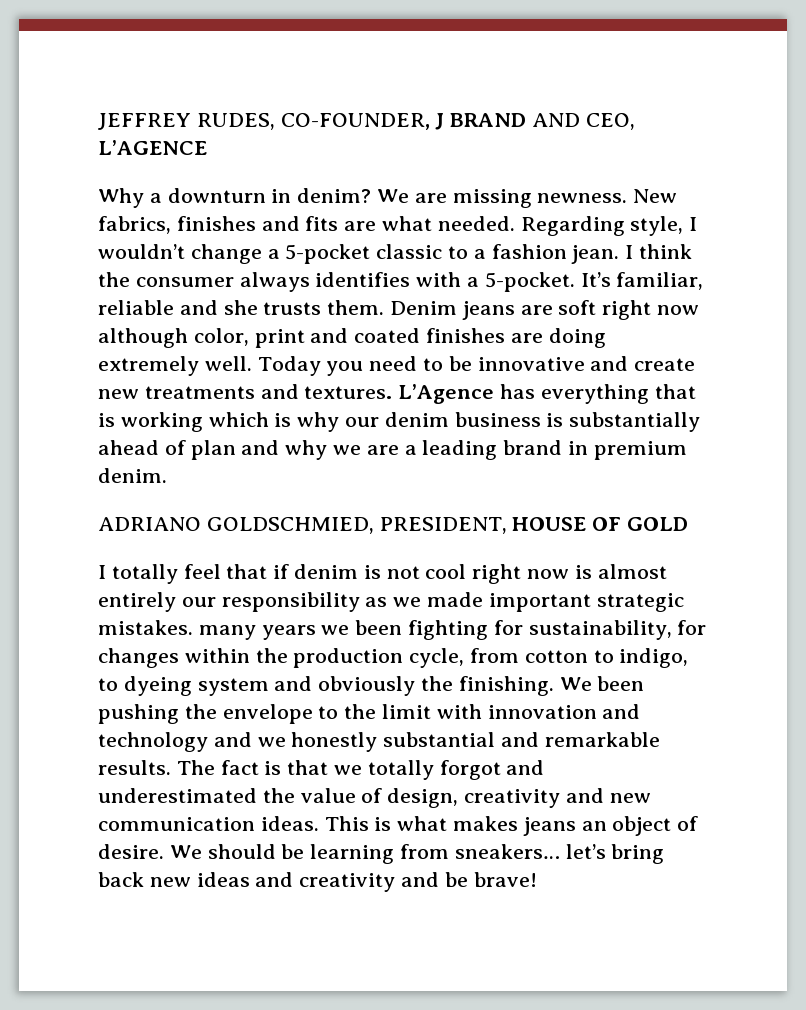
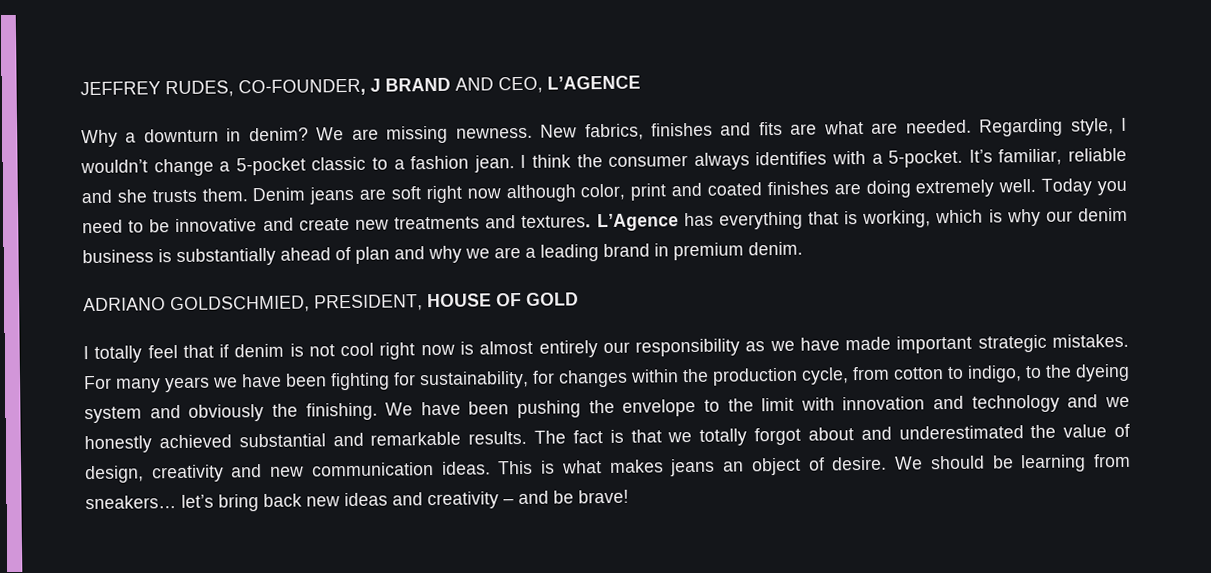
(433, 223) none -> [871,122,899,134] are
[120,412,203,432] working -> [862,210,932,228] working,
(422, 602) none -> [799,337,840,351] have
(193, 627) none -> [84,375,112,390] For
(350, 630) none -> [242,373,282,388] have
(118, 684) none -> [1045,364,1072,378] the
(592, 684) none -> [420,401,461,416] have
(378, 742) none -> [158,434,232,449] achieved
(501, 770) none -> [807,427,854,441] about
(396, 882) none -> [503,498,514,505] –

